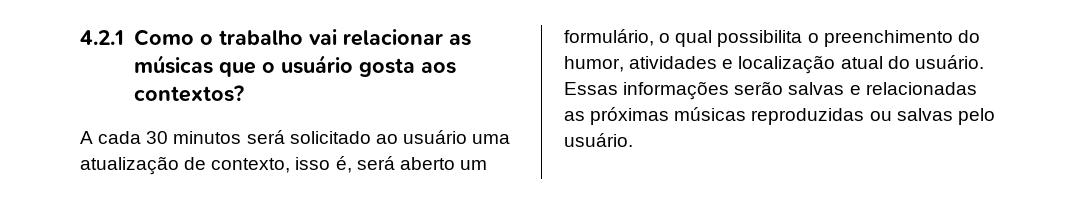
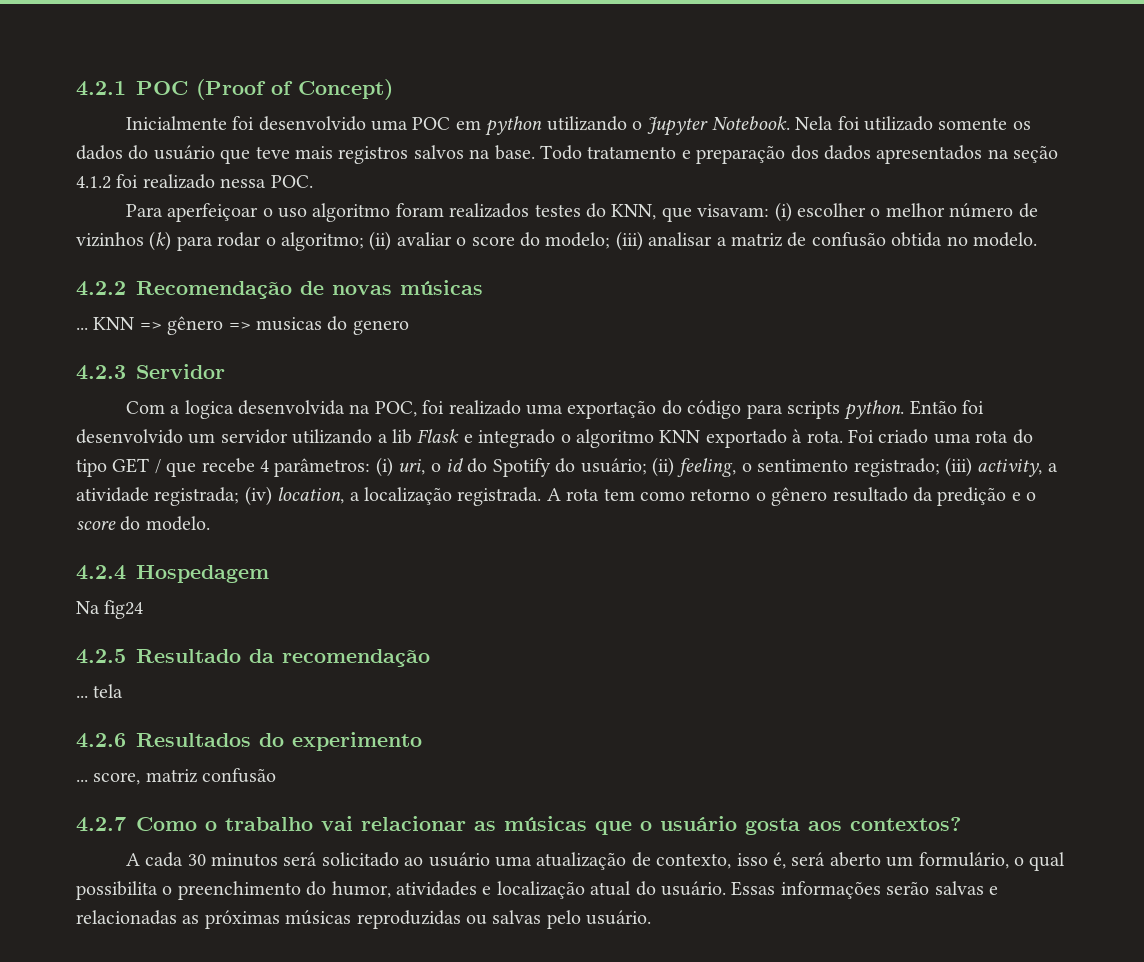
(124, 37) none -> [136,79,393,100] [125,116,1031,136] [76,145,1059,164] [76,174,313,189] [125,202,1038,222] [76,231,1037,251] [76,280,483,299] [76,316,409,335] [76,364,225,380] [125,400,985,420] [76,429,1033,448] [76,457,1058,477] [76,486,1037,506] [76,516,210,531] [76,565,269,583] [76,600,144,619] [76,649,430,667] [76,684,124,698] [76,732,422,751] [76,768,277,785] [76,817,126,832] POC (Proof of Concept) // Inicialmente foi desenvolvido uma POC em python utilizando o Jupyter Notebook. Nela foi utilizado somente os dados do usuário que teve mais registros salvos na base. Todo tratamento e preparação dos dados apresentados na seção 4.1.2 foi realizado nessa POC. // Para aperfeiçoar o uso algoritmo foram realizados testes do KNN, que visavam: (i) escolher o melhor número de vizinhos (k) para rodar o algoritmo; (ii) avaliar o score do modelo; (iii) analisar a matriz de confusão obtida no modelo. // 4.2.2 Recomendação de novas músicas // ... KNN => gênero => musicas do genero // 4.2.3 Servidor // Com a logica desenvolvida na POC, foi realizado uma exportação do código para scripts python. Então foi desenvolvido um servidor utilizando a lib Flask e integrado o algoritmo KNN exportado à rota. Foi criado uma rota do tipo GET / que recebe 4 parâmetros: (i) uri, o id do Spotify do usuário; (ii) feeling, o sentimento registrado; (iii) activity, a atividade registrada; (iv) location, a localização registrada. A rota tem como retorno o gênero resultado da predição e o score do modelo. // 4.2.4 Hospedagem // Na fig24 // 4.2.5 Resultado da recomendação // ... tela // 4.2.6 Resultados do experimento // ... score, matriz confusão // 4.2.7

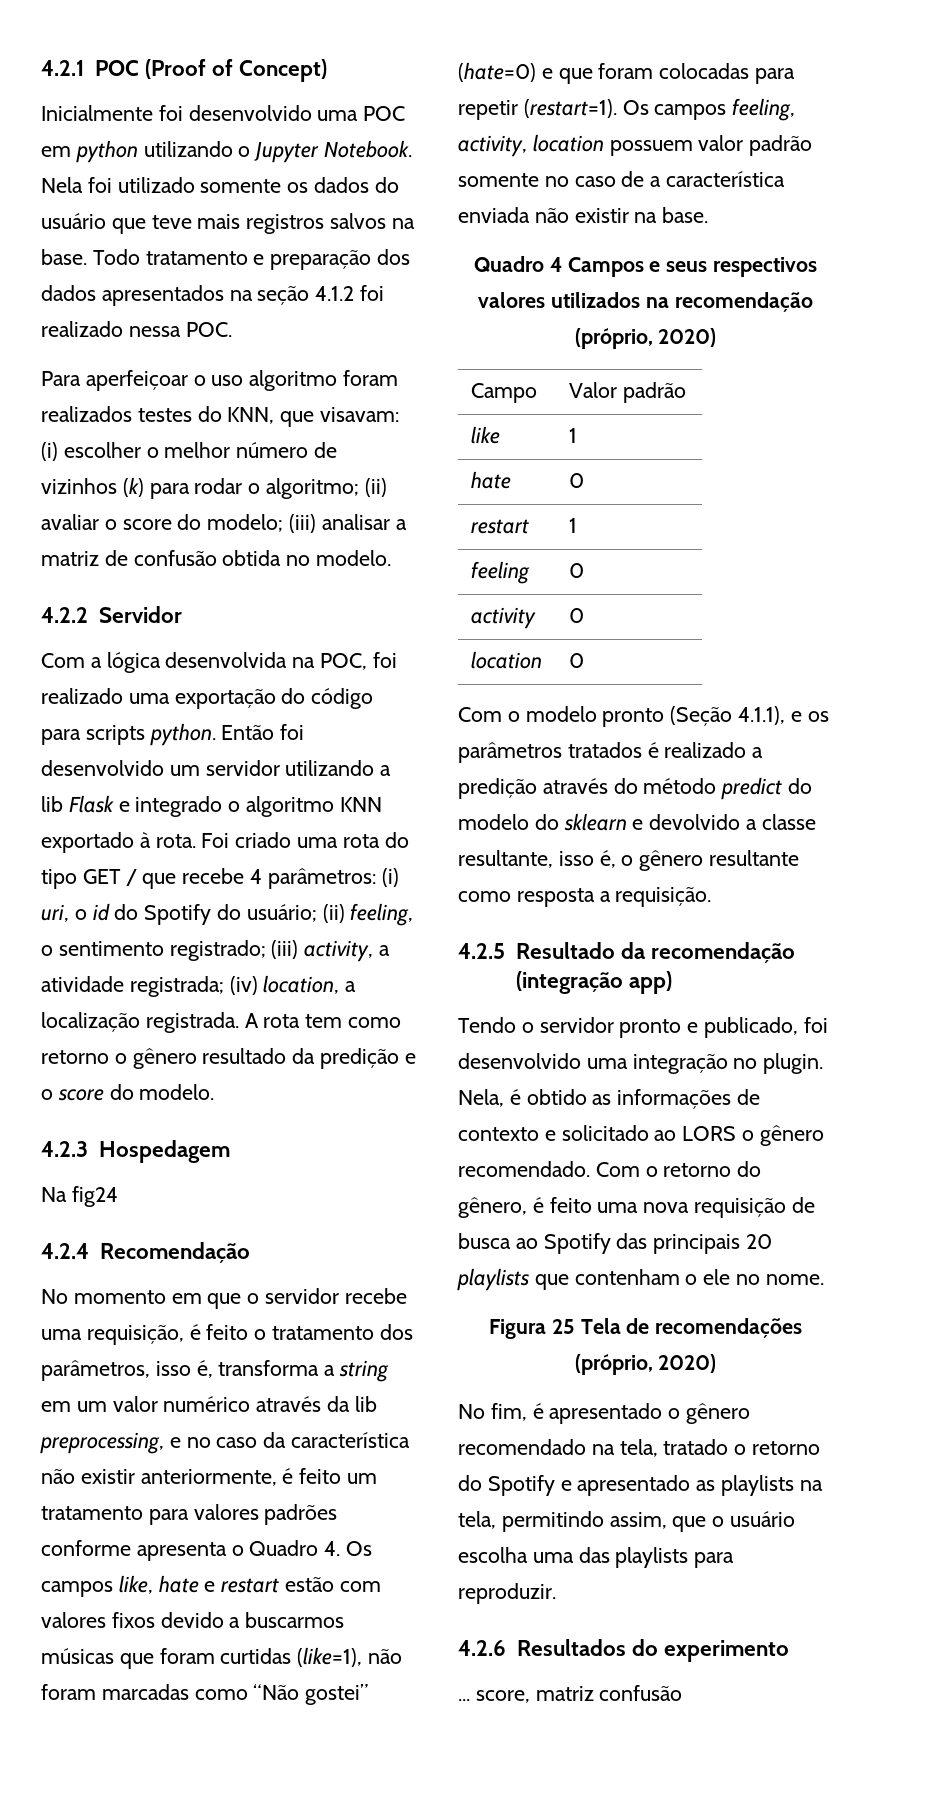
[136,280,483,299] [76,316,409,335] [76,365,126,380] Recomendação de novas músicas // ... KNN => gênero => musicas do genero // 4.2.3 -> (88, 615) none
[184,400,234,419] logica -> [106,652,161,673] lógica
[76,565,126,580] 4.2.4 -> [41,1141,88,1157] 4.2.3
[76,649,430,667] [76,684,124,698] 4.2.5 Resultado da recomendação // ... tela -> [41,1242,250,1263] [41,1288,407,1309] [41,1324,413,1345] [41,1360,390,1382] [41,1396,377,1412] [40,1432,411,1454] [41,1468,378,1486] [41,1504,338,1525] [41,1540,373,1561] [41,1575,381,1597] [41,1612,345,1628] [41,1647,403,1669] [41,1684,369,1705] [458,62,796,84] [458,98,796,121] [458,134,813,157] [458,171,786,187] [458,207,709,223] [473,256,818,277] [478,292,813,312] [574,328,717,349] [471,383,538,403] [569,382,686,403] [471,426,501,444] [569,428,578,443] [471,471,512,489] [569,473,585,488] [471,519,530,534] [569,518,578,533] [471,561,531,584] [569,563,585,578] [471,607,537,629] [569,608,585,623] [471,651,543,669] [569,653,585,668] [458,706,829,727] [458,742,764,763] [458,777,813,800] [458,813,816,831] [458,850,800,871] [458,887,712,907] [458,942,795,963] [515,971,672,994] [458,1017,828,1038] [458,1053,824,1074] [458,1089,761,1109] [458,1125,824,1146] [458,1161,762,1177] [458,1197,815,1218] [458,1233,773,1254] [457,1268,824,1291] [488,1318,803,1339] [574,1354,717,1375] [458,1403,751,1424] [458,1439,821,1457] [458,1475,823,1496] [458,1511,796,1532] [458,1547,735,1568] [458,1583,556,1604] 4.2.4 Recomendação // No momento em que o servidor recebe uma requisição, é feito o tratamento dos parâmetros, isso é, transforma a string em um valor numérico através da lib preprocessing, e no caso da característica não existir anteriormente, é feito um tratamento para valores padrões conforme apresenta o Quadro 4. Os campos like, hate e restart estão com valores fixos devido a buscarmos músicas que foram curtidas (like=1), não foram marcadas como “Não gostei” (hate=0) e que foram colocadas para repetir (restart=1). Os campos feeling, activity, location possuem valor padrão somente no caso de a característica enviada não existir na base. // Quadro 4 Campos e seus respectivos valores utilizados na recomendação (próprio, 2020) // Campo | Valor padrão // like | 1 // hate | 0 // restart | 1 // feeling | 0 // activity | 0 // location | 0 // Com o modelo pronto (Seção 4.1.1), e os parâmetros tratados é realizado a predição através do método predict do modelo do sklearn e devolvido a classe resultante, isso é, o gênero resultante como resposta a requisição. // 4.2.5 Resultado da recomendação (integração app) // Tendo o servidor pronto e publicado, foi desenvolvido uma integração no plugin. Nela, é obtido as informações de contexto e solicitado ao LORS o gênero recomendado. Com o retorno do gênero, é feito uma nova requisição de busca ao Spotify das principais 20 playlists que contenham o ele no nome. // Figura 25 Tela de recomendações (próprio, 2020) // No fim, é apresentado o gênero recomendado na tela, tratado o retorno do Spotify e apresentado as playlists na tela, permitindo assim, que o usuário escolha uma das playlists para reproduzir.
[76,816,961,835] [125,852,1066,871] [76,881,998,900] [76,910,652,929] // 4.2.7 Como o trabalho vai relacionar as músicas que o usuário gosta aos contextos? // A cada 30 minutos será solicitado ao usuário uma atualização de contexto, isso é, será aberto um formulário, o qual possibilita o preenchimento do humor, atividades e localização atual do usuário. Essas informações serão salvas e relacionadas as próximas músicas reproduzidas ou salvas pelo usuário. -> (683, 1693) none

